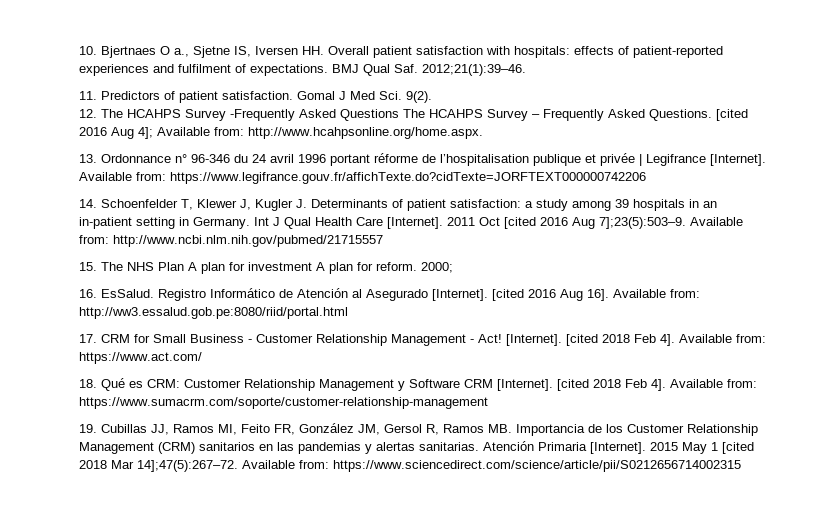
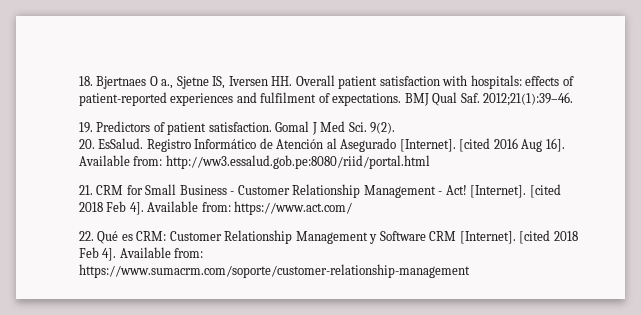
[79,46,98,55] 10. -> [78,76,93,86] 18.
[79,91,98,100] 11. -> [78,122,93,133] 19.
[79,109,749,121] [79,127,484,139] [79,153,767,166] [79,172,647,184] [79,199,718,211] [79,217,744,229] [79,235,384,247] [79,262,454,274] [79,289,98,298] 12. The HCAHPS Survey -Frequently Asked Questions The HCAHPS Survey – Frequently Asked Questions. [cited 2016 Aug 4]; Available from: http://www.hcahpsonline.org/home.aspx. // 13. Ordonnance n° 96-346 du 24 avril 1996 portant réforme de l’hospitalisation publique et privée | Legifrance [Internet]. Available from: https://www.legifrance.gouv.fr/affichTexte.do?cidTexte=JORFTEXT000000742206 // 14. Schoenfelder T, Klewer J, Kugler J. Determinants of patient satisfaction: a study among 39 hospitals in an in-patient setting in Germany. Int J Qual Health Care [Internet]. 2011 Oct [cited 2016 Aug 7];23(5):503–9. Available from: http://www.ncbi.nlm.nih.gov/pubmed/21715557 // 15. The NHS Plan A plan for investment A plan for reform. 2000; // 16. -> [78,139,95,149] 20.
[79,334,98,343] 17. -> [78,185,93,195] 21.
[79,379,98,388] 18. -> [78,231,94,241] 22.
[79,423,759,436] [79,441,755,454] [79,460,742,472] // 19. Cubillas JJ, Ramos MI, Feito FR, González JM, Gersol R, Ramos MB. Importancia de los Customer Relationship Management (CRM) sanitarios en las pandemias y alertas sanitarias. Atención Primaria [Internet]. 2015 May 1 [cited 2018 Mar 14];47(5):267–72. Available from: https://www.sciencedirect.com/science/article/pii/S0212656714002315 -> (470, 271) none

